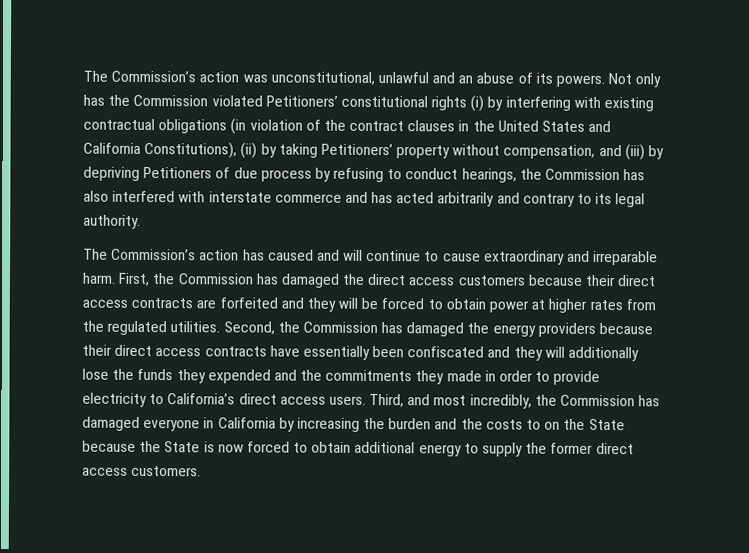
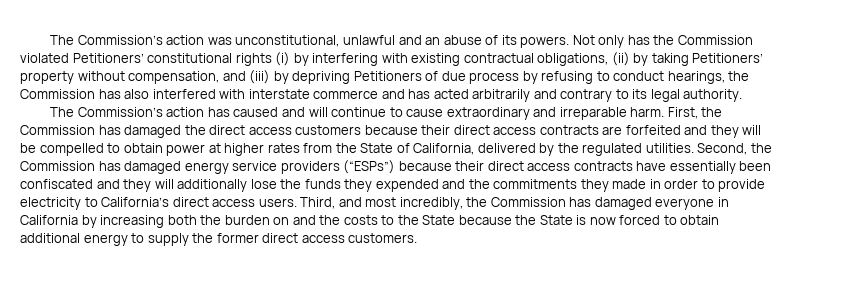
[158,118,612,135] [83,141,238,159] obligations (in violation of the contract clauses in the United States and California Constitutions), -> [537,53,609,66] obligations,
[381,298,425,310] forced -> [39,143,104,156] compelled
(104, 326) none -> [360,143,579,156] State of California, delivered by the
[467,322,596,337] the energy providers -> [184,160,396,174] energy service providers (“ESPs”)
(360, 424) none -> [167,215,197,225] both
(432, 424) none -> [273,217,290,225] on
[544,421,561,430] on -> (395, 220) none

